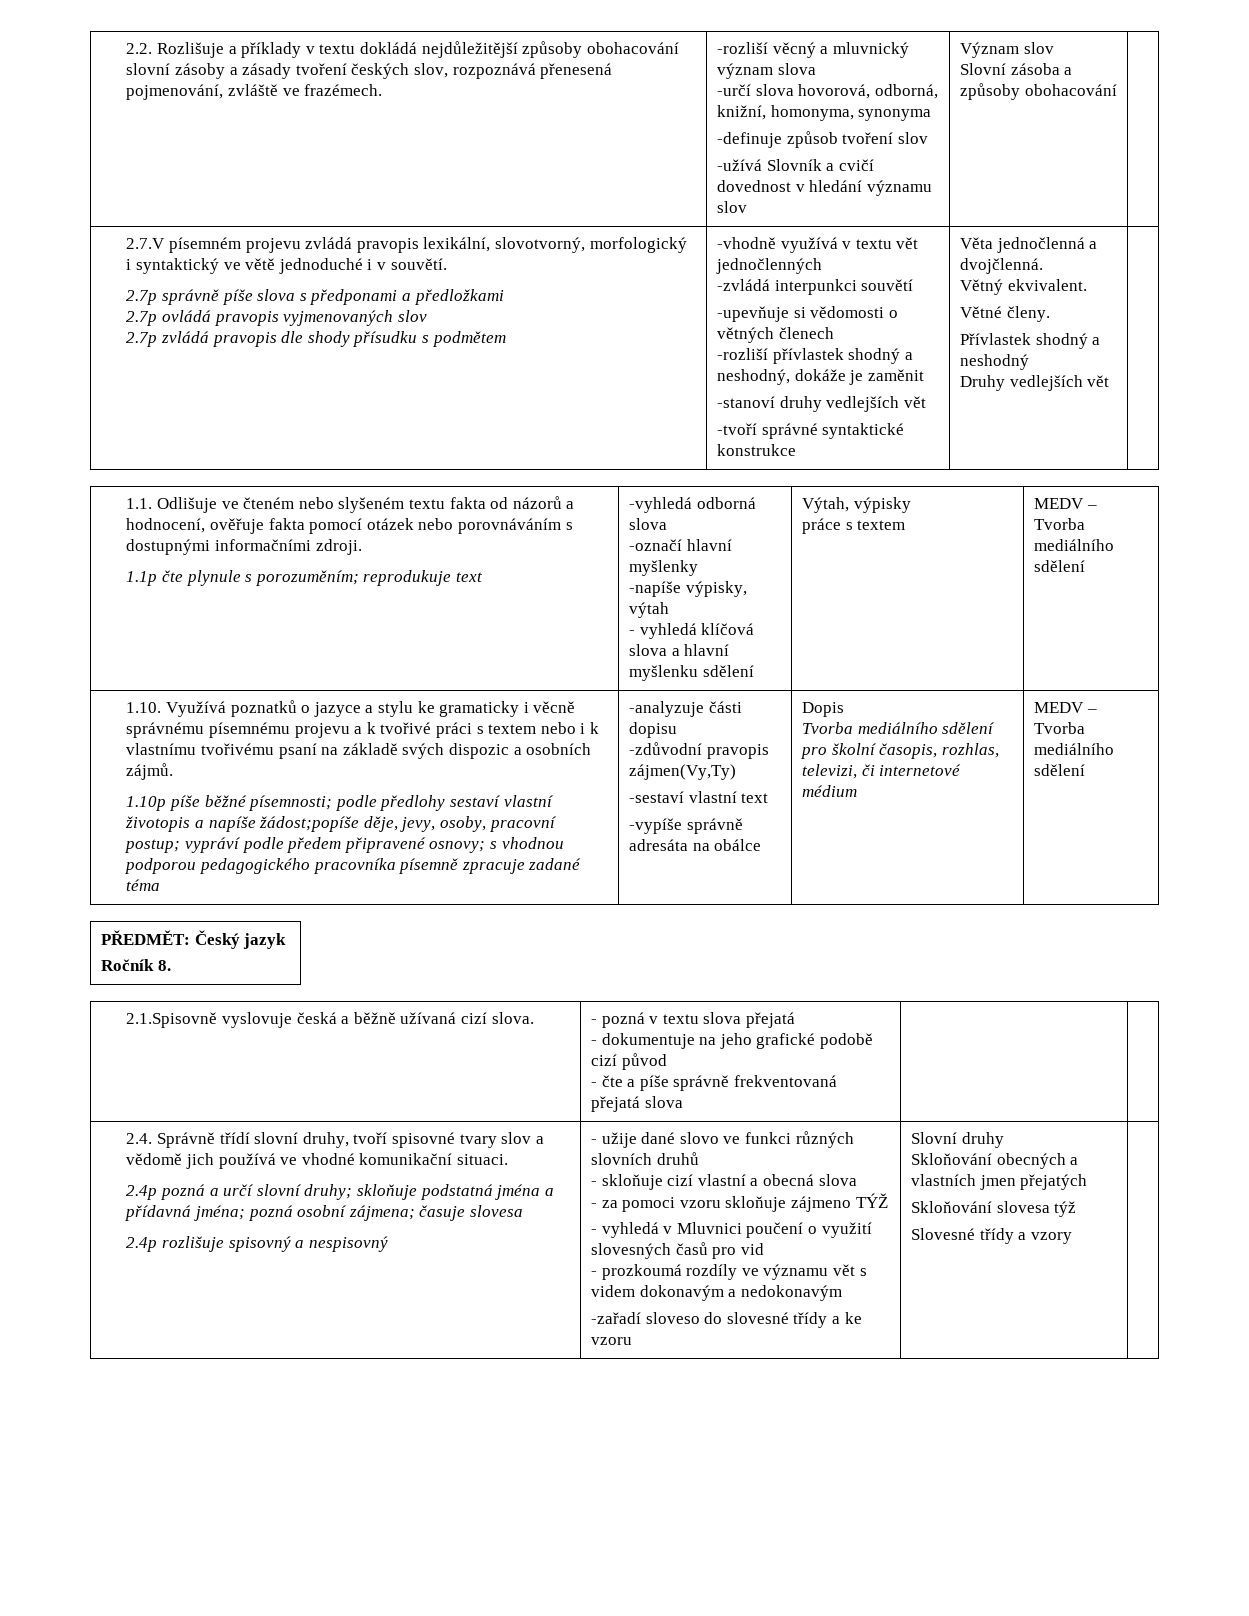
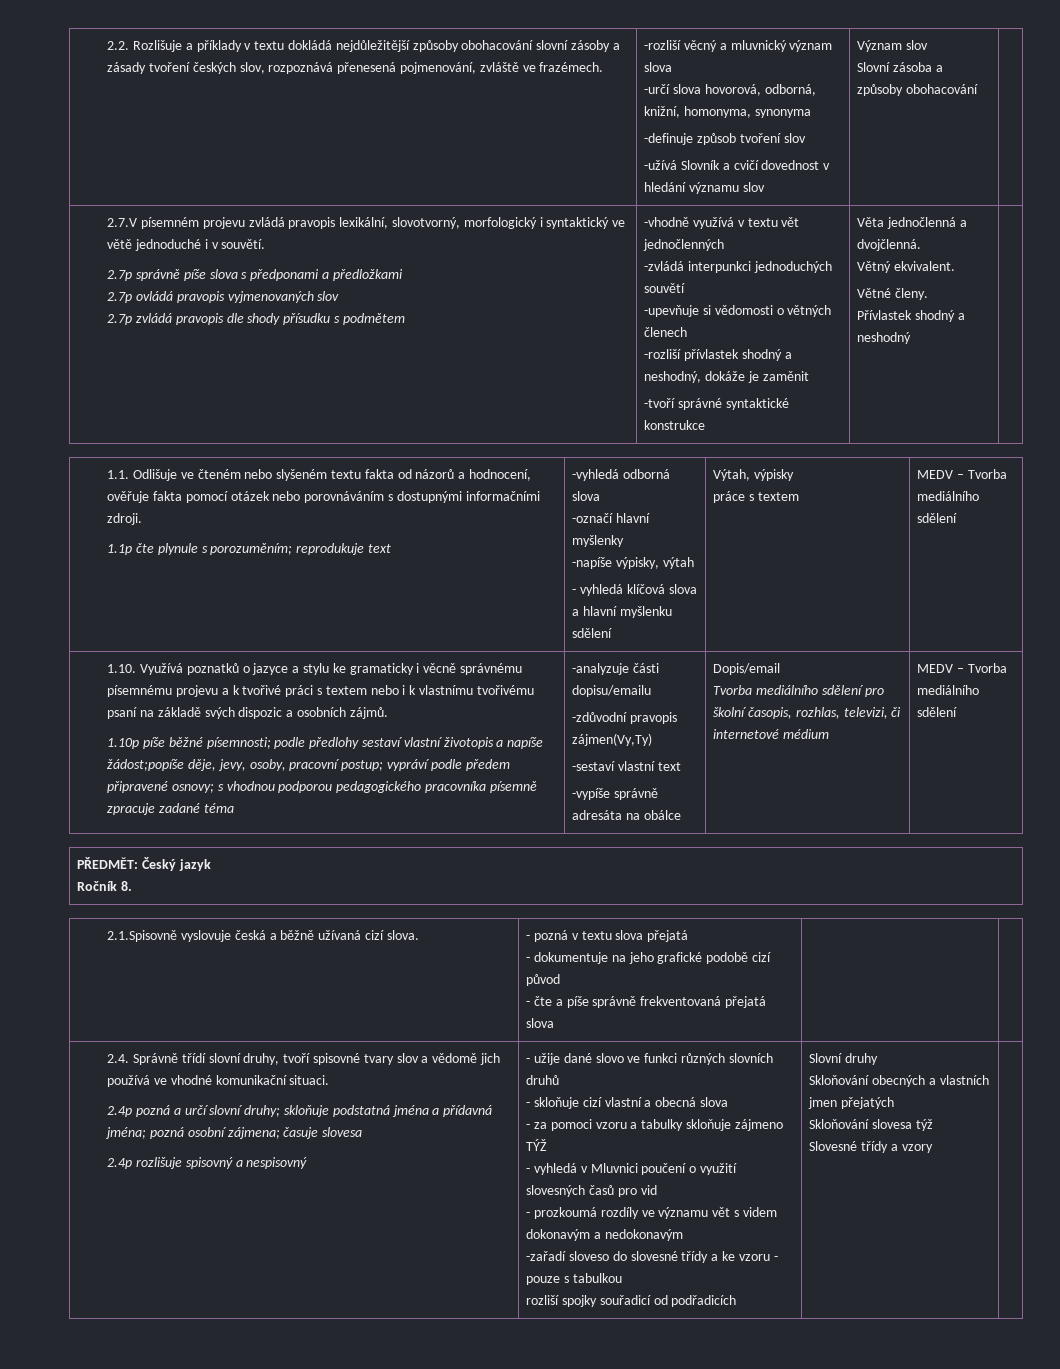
(857, 287) none -> [753,261,832,273] jednoduchých
[717,396,926,412] // -stanoví druhy vedlejších vět -> (809, 376) none
[960,375,1110,391] // Druhy vedlejších vět -> (912, 338) none
[629,722,678,738] dopisu -> [572,685,652,697] dopisu/emailu
[802,702,845,717] Dopis -> [713,663,781,675] Dopis/email
(721, 1204) none -> [630,1119,684,1131] a tabulky
(633, 1341) none -> [773,1256,778,1261] [526,1273,622,1285] [526,1295,737,1307] - pouze s tabulkou // rozliší spojky souřadicí od podřadicích

